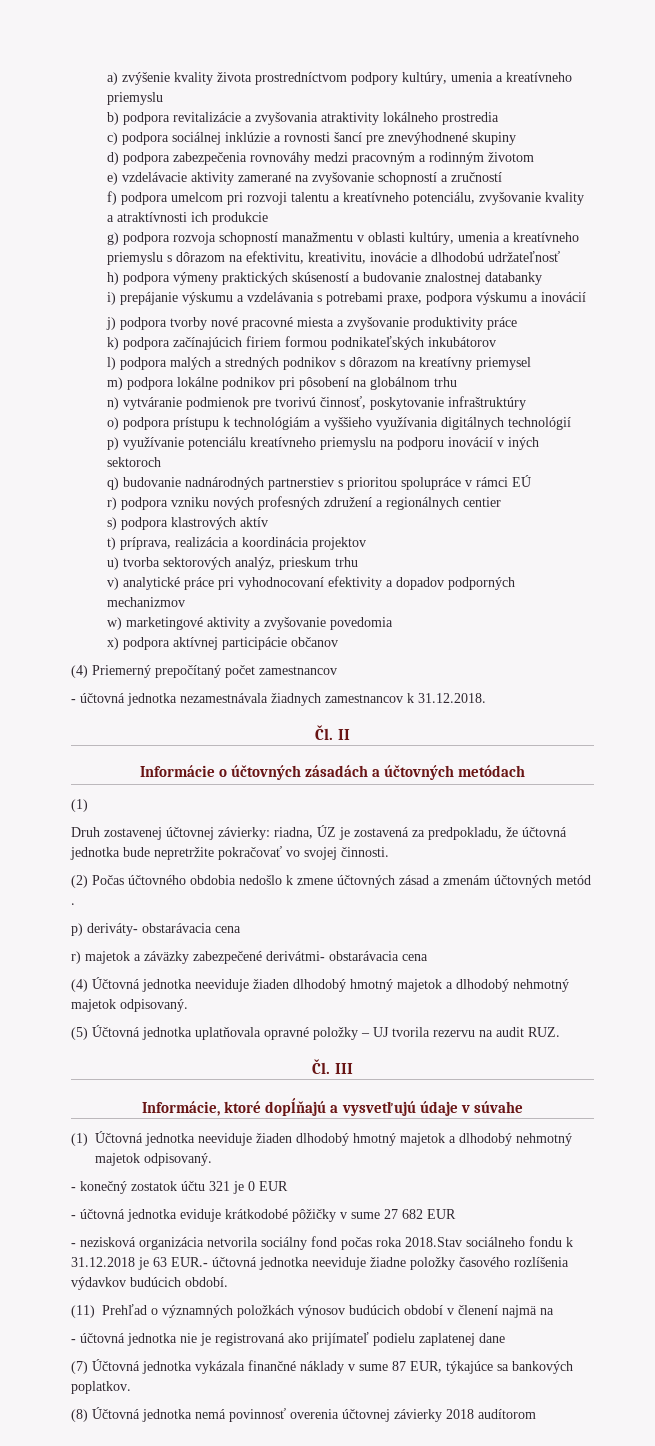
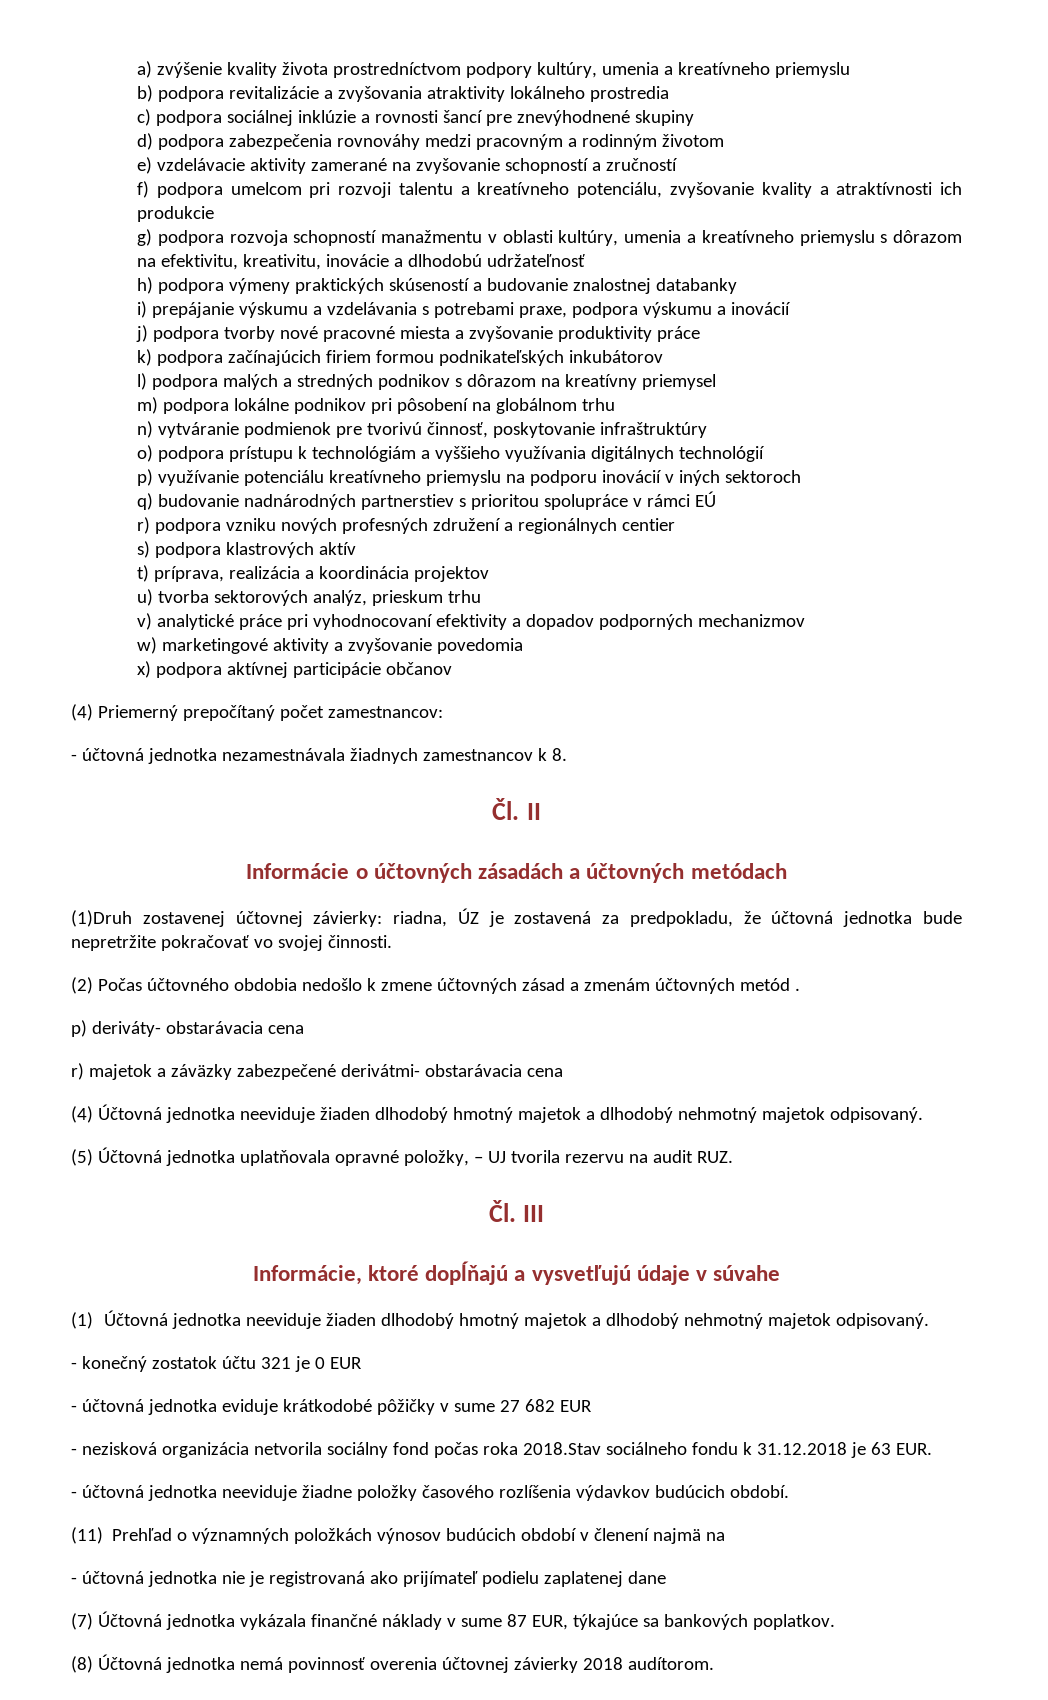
[259,666,337,675] zamestnancov -> [327,706,443,718] zamestnancov:
[418,693,486,703] 31.12.2018. -> [551,748,567,761] 8.
[71,799,88,812] [71,827,100,837] (1) // Druh -> [71,910,132,927] (1)Druh
[313,1027,358,1040] položky -> [403,1150,469,1166] položky,
[171,1257,208,1267] EUR.- -> [895,1443,932,1455] [71,1491,77,1498] EUR. // -
[478,1409,536,1419] audítorom -> [627,1657,714,1670] audítorom.

